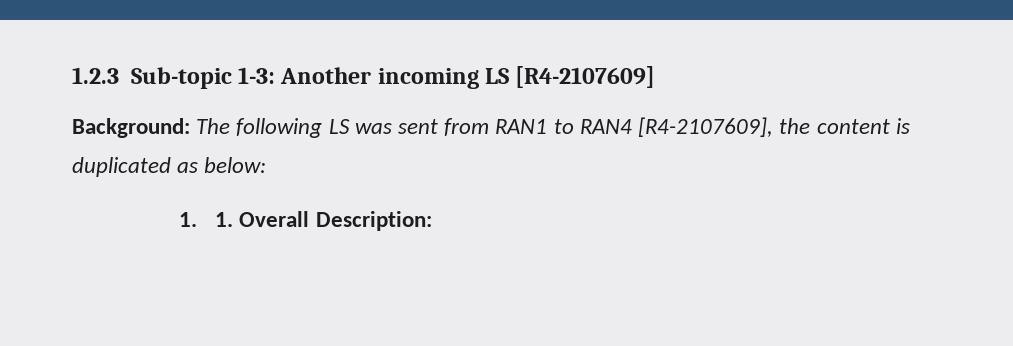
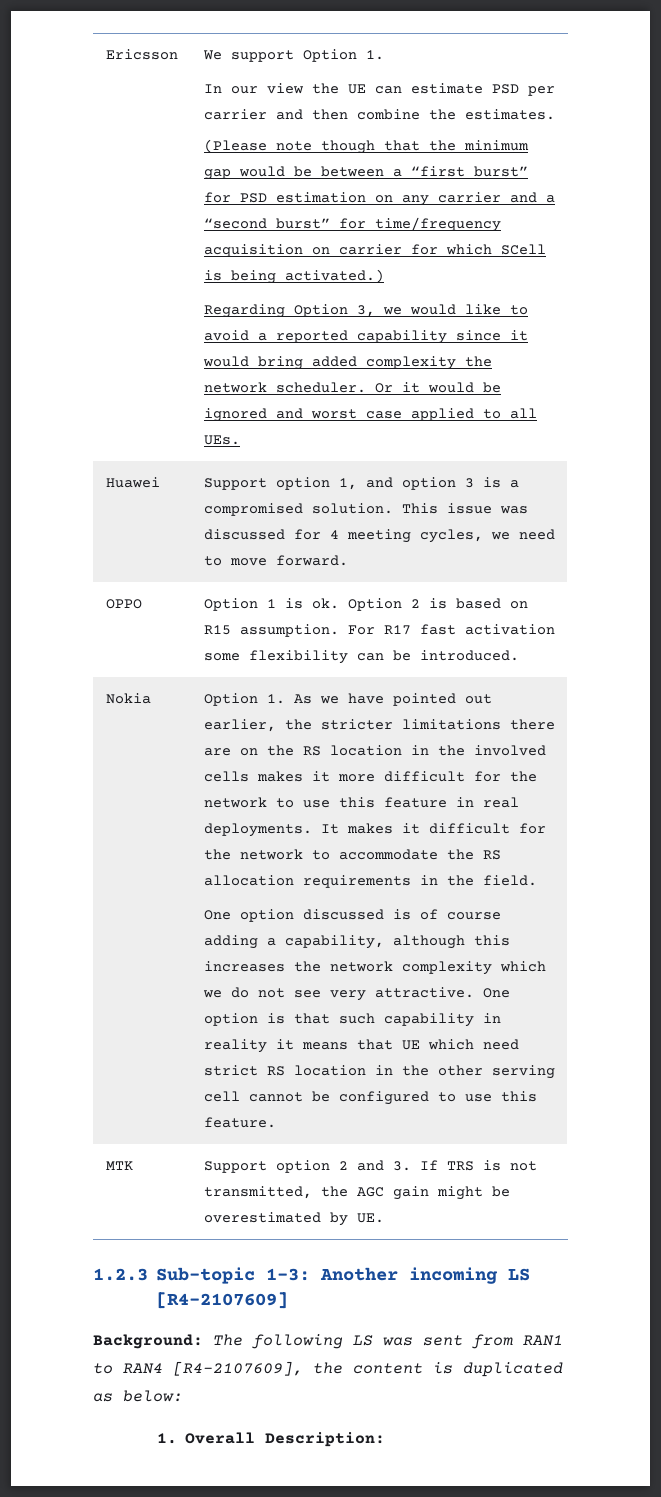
(72, 75) none -> [105,49,178,60] [202,49,384,62] [203,83,555,96] [203,109,555,120] [203,139,529,154] [203,166,528,180] [203,192,555,206] [203,217,501,232] [203,244,546,257] [203,269,384,284] [203,304,528,318] [203,330,528,344] [202,356,492,370] [203,382,501,393] [203,408,537,422] [203,435,240,445] [105,477,160,488] [203,477,519,490] [203,503,528,516] [203,529,555,543] [203,555,348,566] [105,599,142,609] [203,598,528,611] [203,624,555,637] [203,650,519,664] [105,693,151,704] [203,693,492,706] [203,719,555,732] [203,745,546,756] [203,771,537,782] [203,797,519,808] [203,823,546,837] [203,849,501,860] [203,875,537,888] [203,909,501,922] [203,935,510,949] [203,961,546,975] [202,987,510,1001] [203,1013,501,1027] [203,1039,519,1053] [203,1065,555,1079] [203,1091,537,1105] [203,1117,276,1128] [105,1161,133,1170] [203,1160,537,1173] [203,1186,510,1200] [203,1212,384,1226] Ericsson | We support Option 1. // In our view the UE can estimate PSD per carrier and then combine the estimates. // (Please note though that the minimum gap would be between a “first burst” for PSD estimation on any carrier and a “second burst” for time/frequency acquisition on carrier for which SCell is being activated.) // Regarding Option 3, we would like to avoid a reported capability since it would bring added complexity the network scheduler. Or it would be ignored and worst case applied to all UEs. // Huawei | Support option 1, and option 3 is a compromised solution. This issue was discussed for 4 meeting cycles, we need to move forward. // OPPO | Option 1 is ok. Option 2 is based on R15 assumption. For R17 fast activation some flexibility can be introduced. // Nokia | Option 1. As we have pointed out earlier, the stricter limitations there are on the RS location in the involved cells makes it more difficult for the network to use this feature in real deployments. It makes it difficult for the network to accommodate the RS allocation requirements in the field. // One option discussed is of course adding a capability, although this increases the network complexity which we do not see very attractive. One option is that such capability in reality it means that UE which need strict RS location in the other serving cell cannot be configured to use this feature. // MTK | Support option 2 and 3. If TRS is not transmitted, the AGC gain might be overestimated by UE. //
[215,212,234,227] 1. -> (177, 1438) none

